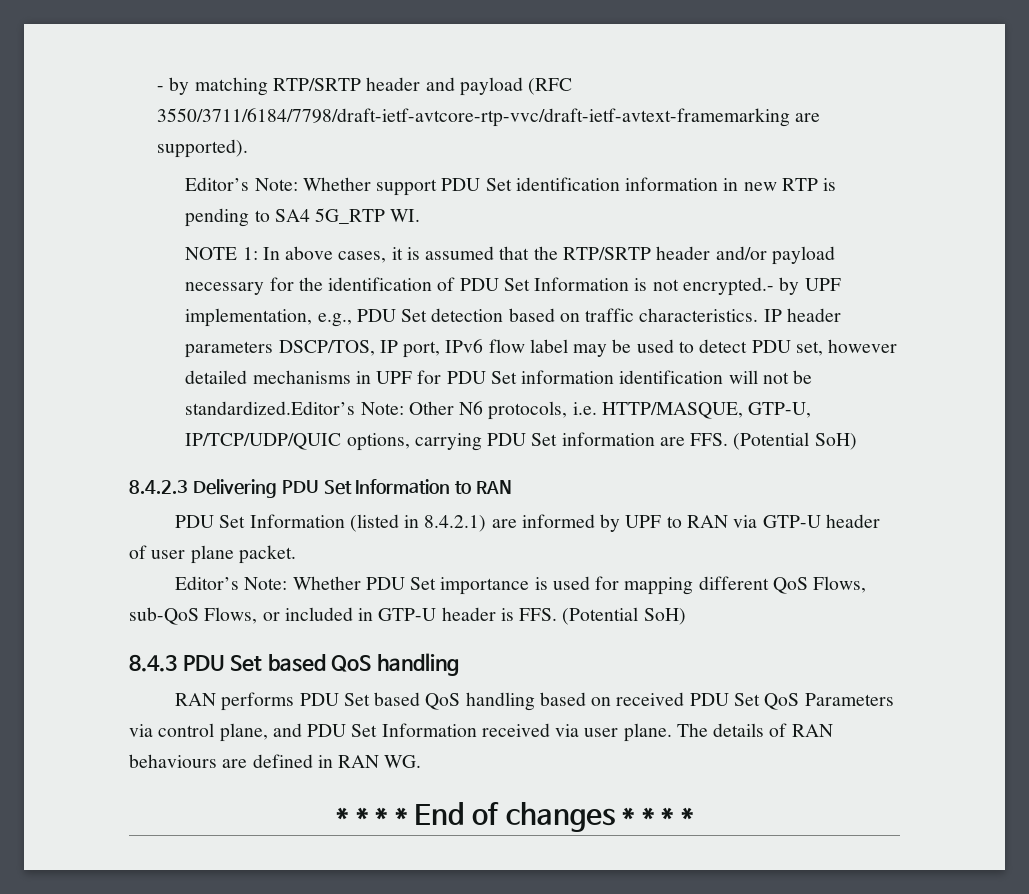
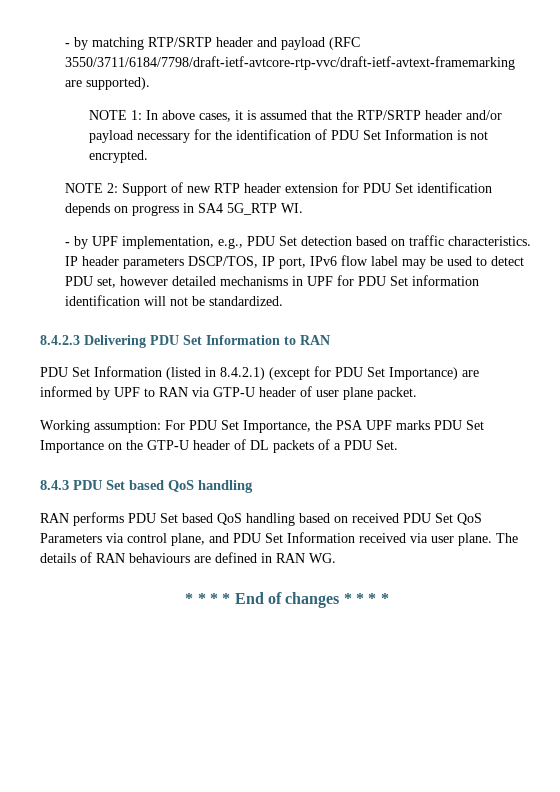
[185,177,837,196] [185,208,421,227] // Editor’s Note: Whether support PDU Set identification information in new RTP is pending to SA4 5G_RTP WI. -> (150, 83) none
[683,277,775,296] encrypted.- -> [88,150,148,163] [64,182,492,196] [64,203,303,216] [64,242,70,246] encrypted. // NOTE 2: Support of new RTP header extension for PDU Set identification depends on progress in SA4 5G_RTP WI. // -
[185,401,812,420] [185,432,857,451] standardized.Editor’s Note: Other N6 protocols, i.e. HTTP/MASQUE, GTP-U, IP/TCP/UDP/QUIC options, carrying PDU Set information are FFS. (Potential SoH) -> [208,296,283,306] standardized.
(487, 523) none -> [269,366,458,380] (except for PDU Set Importance)
[175,576,867,595] [129,607,686,625] Editor’s Note: Whether PDU Set importance is used for mapping different QoS Flows, sub-QoS Flows, or included in GTP-U header is FFS. (Potential SoH) -> [40,420,484,433] [40,439,398,453] Working assumption: For PDU Set Importance, the PSA UPF marks PDU Set Importance on the GTP-U header of DL packets of a PDU Set.

